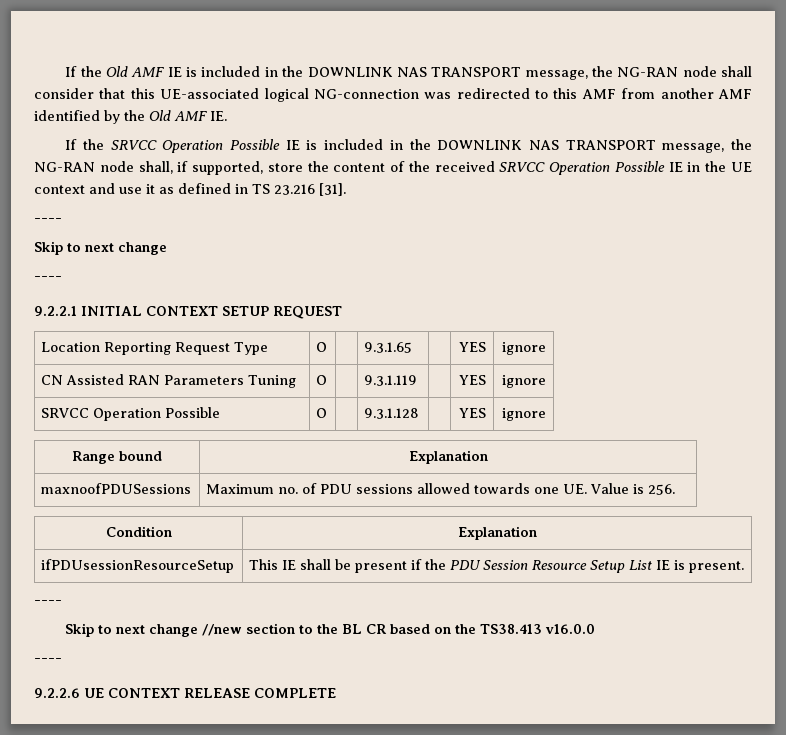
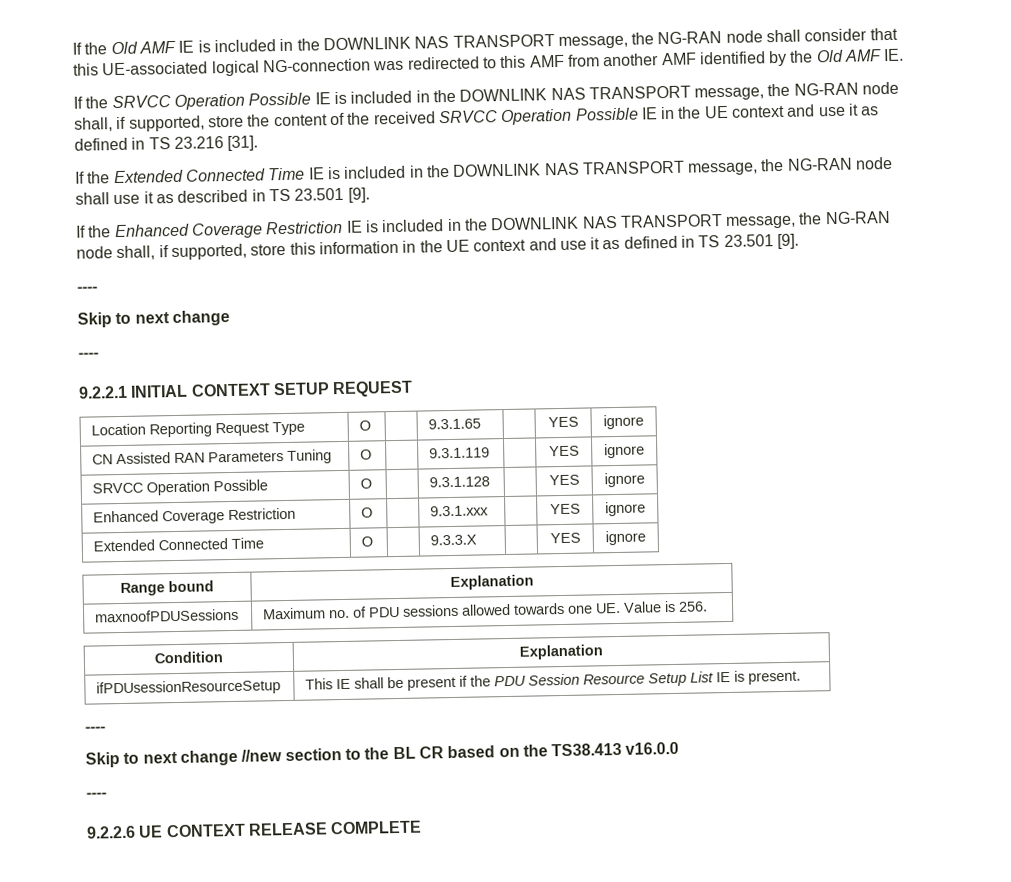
(346, 189) none -> [75,156,894,184] [75,187,370,205] [76,210,891,239] [76,233,800,261] // If the Extended Connected Time IE is included in the DOWNLINK NAS TRANSPORT message, the NG-RAN node shall use it as described in TS 23.501 [9]. // If the Enhanced Coverage Restriction IE is included in the DOWNLINK NAS TRANSPORT message, the NG-RAN node shall, if supported, store this information in the UE context and use it as defined in TS 23.501 [9].
(546, 414) none -> [93,507,297,525] [361,507,374,518] [430,505,490,517] [549,503,581,515] [605,501,646,517] [93,537,265,552] [361,536,374,547] [430,534,478,546] [549,532,581,544] [605,530,646,546] // Enhanced Coverage Restriction | O | | 9.3.1.xxx | | YES | ignore // Extended Connected Time | O | | 9.3.3.X | | YES | ignore

